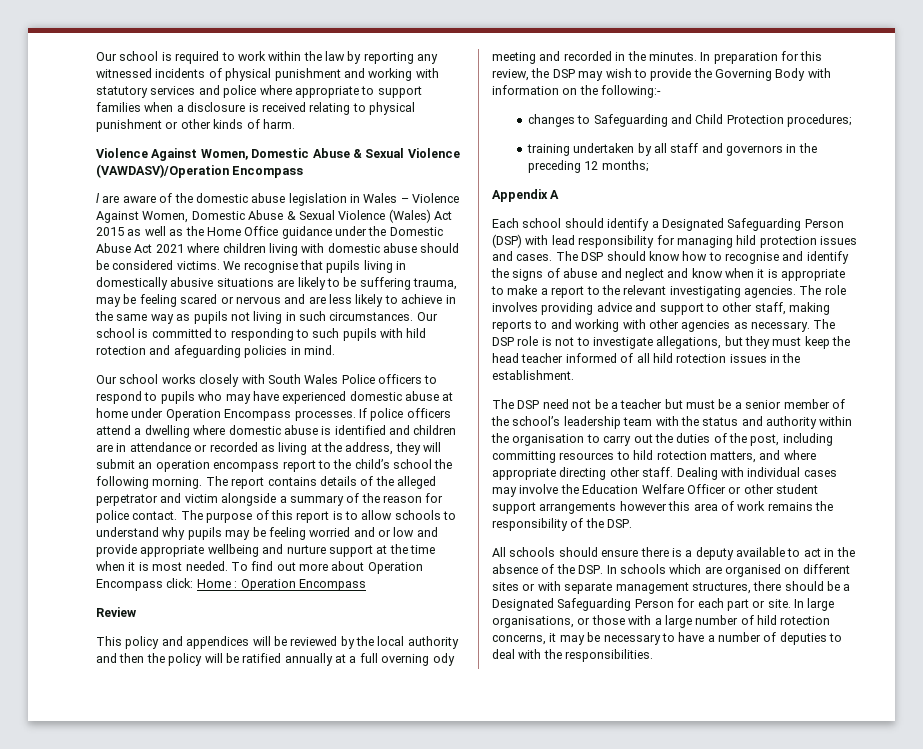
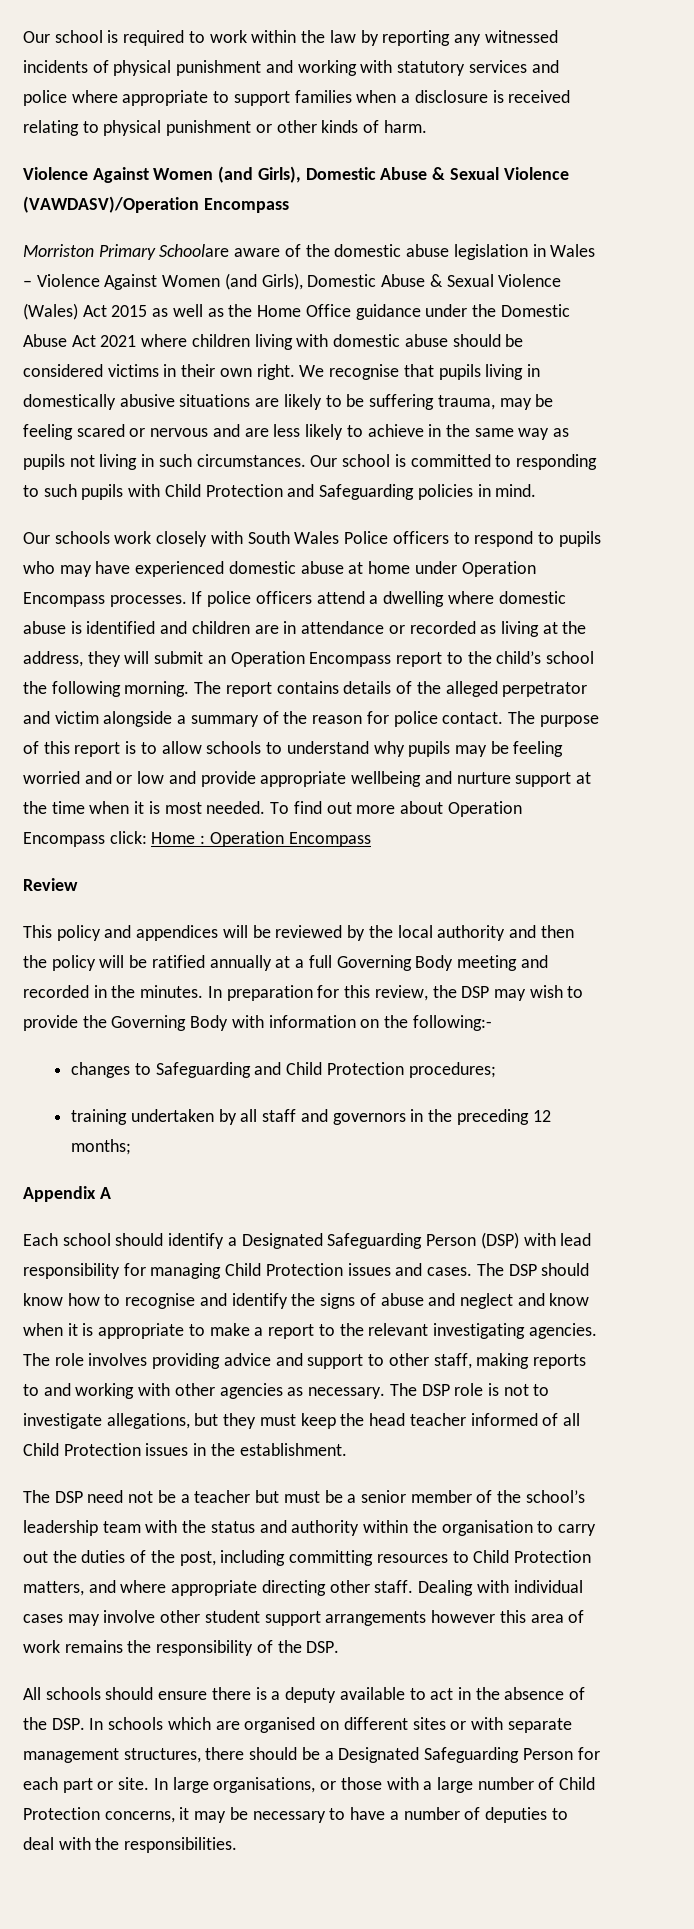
[200,149,248,160] Women, -> [153,166,301,183] Women (and Girls),
[96,193,120,203] l are -> [23,244,230,260] Morriston Primary Schoolare
[142,211,189,223] Women, -> [162,273,303,290] Women (and Girls),
[176,261,220,270] victims. -> [107,364,295,380] victims in their own right.
[406,328,427,338] [96,345,241,358] hild rotection and afeguarding -> [164,484,415,500] Child Protection and Safeguarding
[119,374,196,384] school works -> [54,531,152,544] schools work
[155,460,280,472] operation encompass -> [230,651,392,667] Operation Encompass
[381,653,455,666] overning ody -> [336,955,454,971] Governing Body
[736,235,817,248] hild protection -> [225,1263,343,1276] Child Protection
[652,353,727,363] hild rotection -> [23,1443,141,1456] Child Protection
[633,450,707,460] hild rotection -> [473,1550,591,1563] Child Protection
[560,484,742,494] the Education Welfare Officer or -> (156, 1616) none
[757,615,831,625] hild rotection -> [559,1777,596,1790] [23,1807,100,1820] Child Protection

